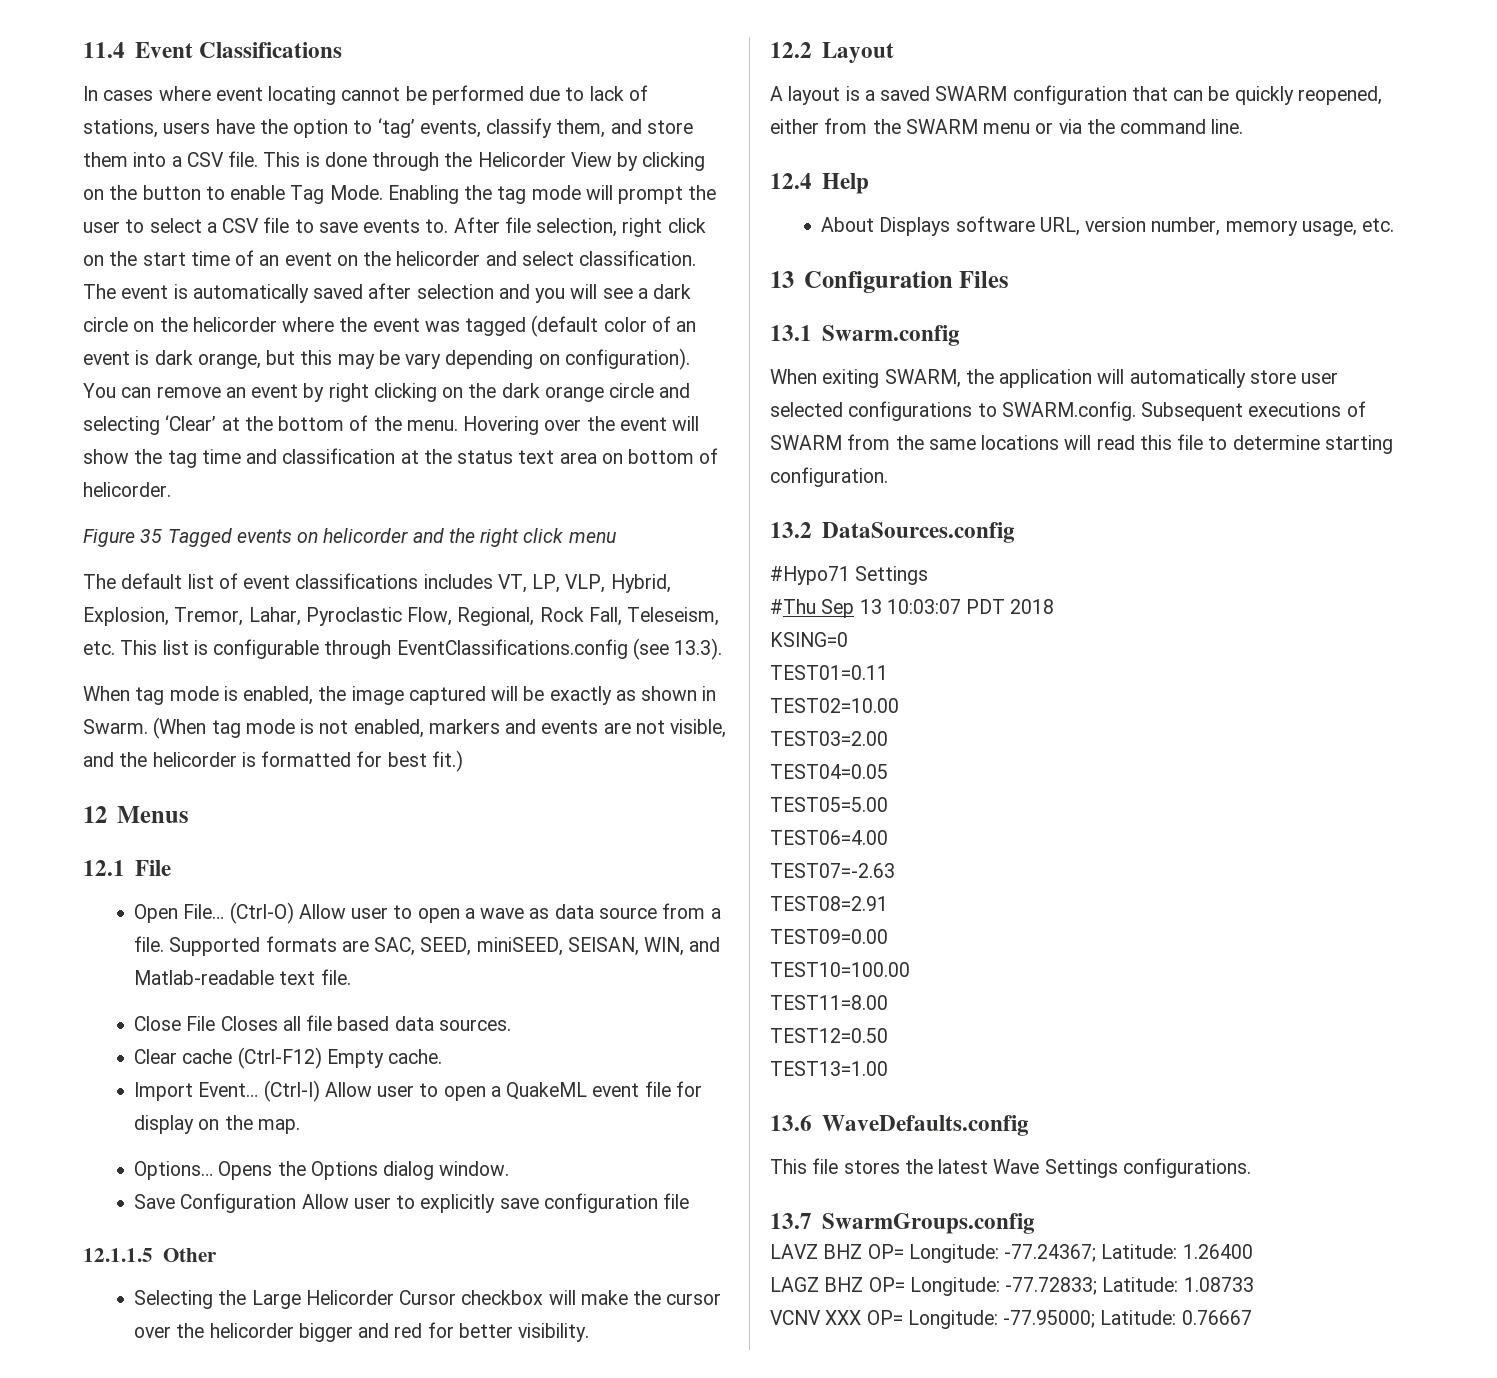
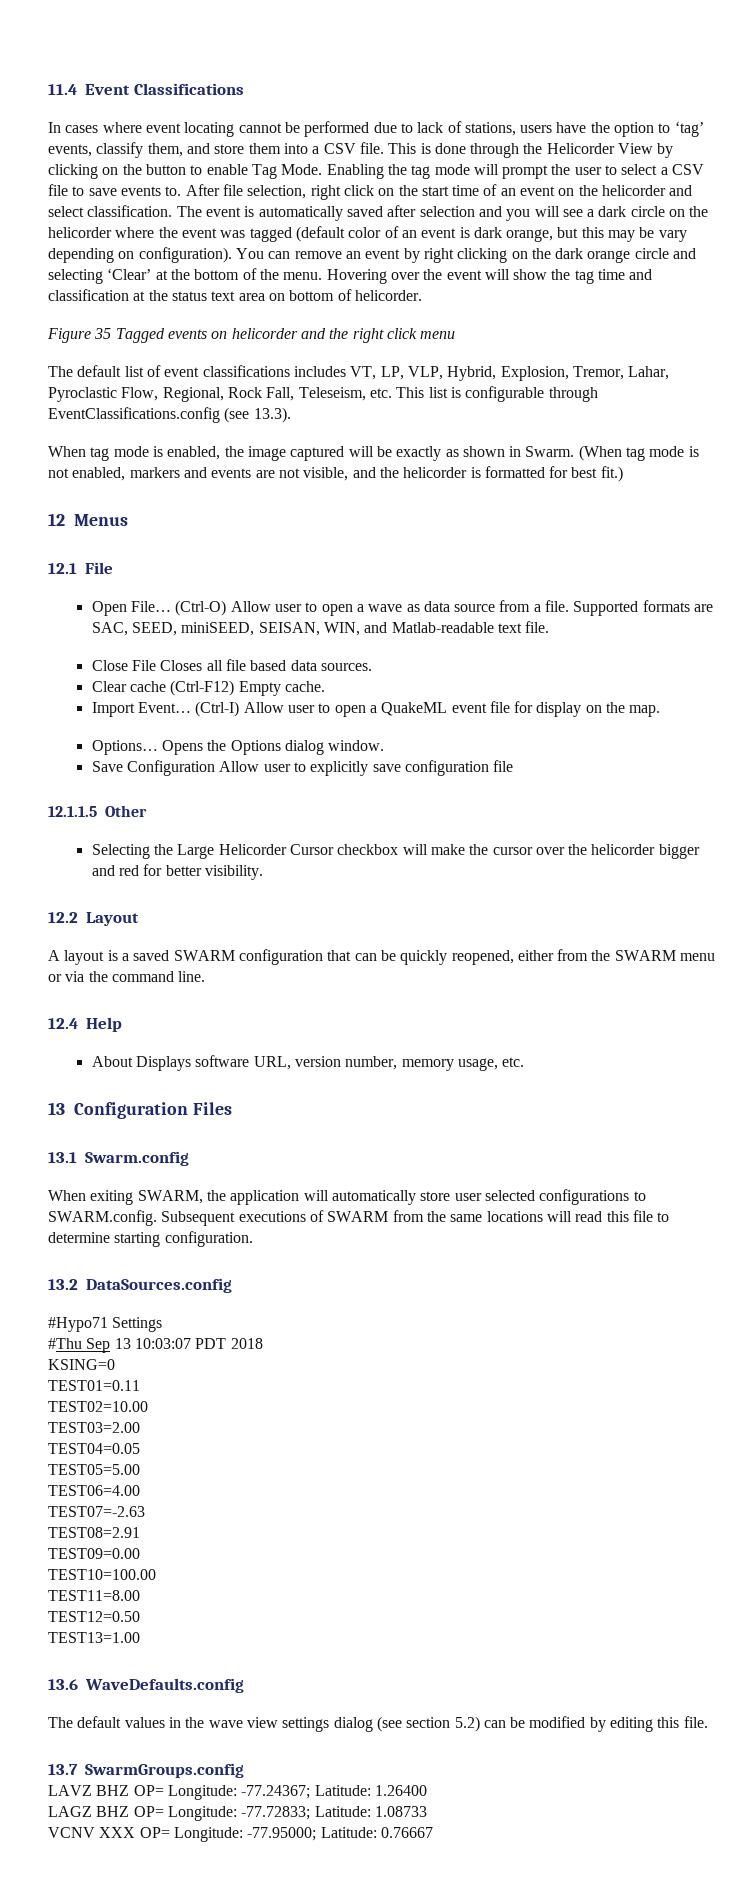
[770,1158,1251,1178] This file stores the latest Wave Settings configurations. -> [48,1716,708,1732] The default values in the wave view settings dialog (see section 5.2) can be modified by editing this file.

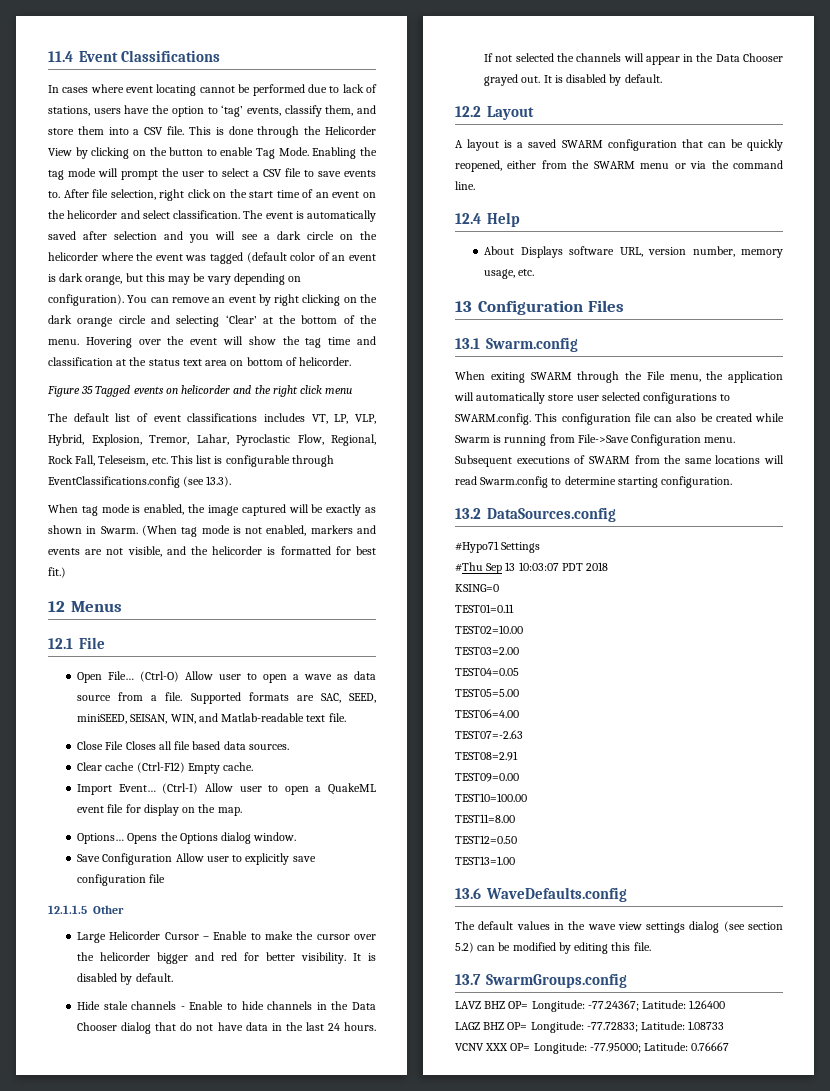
[91,844,173,859] Selecting the -> (124, 909) none
[337,844,428,855] checkbox will -> [203,931,261,940] – Enable to
(263, 872) none -> [353,953,376,961] [77,973,173,985] [77,1001,376,1010] [77,1022,376,1034] [484,53,783,65] [484,74,662,86] It is disabled by default. // Hide stale channels - Enable to hide channels in the Data Chooser dialog that do not have data in the last 24 hours. If not selected the channels will appear in the Data Chooser grayed out. It is disabled by default.
[137,1190,203,1204] SWARM, -> [530,371,701,383] SWARM through the File menu,
(157, 1218) none -> [535,413,784,425] [455,434,736,446] This configuration file can also be created while Swarm is running from File->Save Configuration menu.
[606,1210,653,1222] this file -> [480,476,549,488] Swarm.config

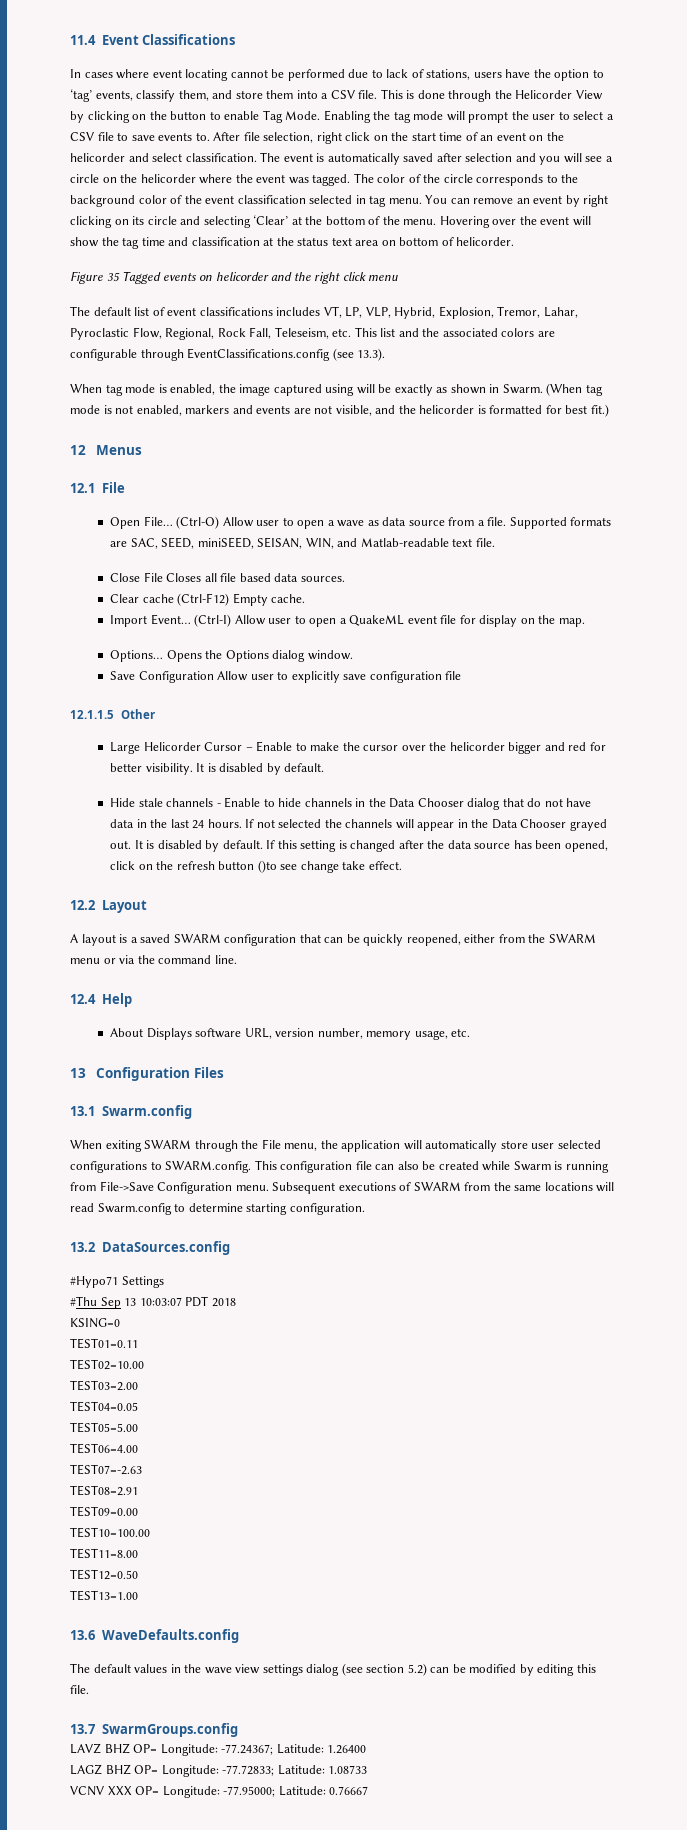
[276,231,301,240] dark -> (613, 159) none
[209,252,376,264] [48,273,302,285] [48,294,124,306] tagged (default color of an event is dark orange, but this may be vary depending on configuration). -> [312,173,579,186] [70,195,422,207] tagged. The color of the circle corresponds to the background color of the event classification selected in tag menu.
[359,294,377,303] [48,315,114,327] the dark orange -> [132,216,145,225] its
[214,456,223,464] is -> [398,328,555,337] and the associated colors are
(286, 510) none -> [325,384,355,396] using
(662, 78) none -> [266,840,608,852] [110,860,402,873] If this setting is changed after the data source has been opened, click on the refresh button ()to see change take effect.

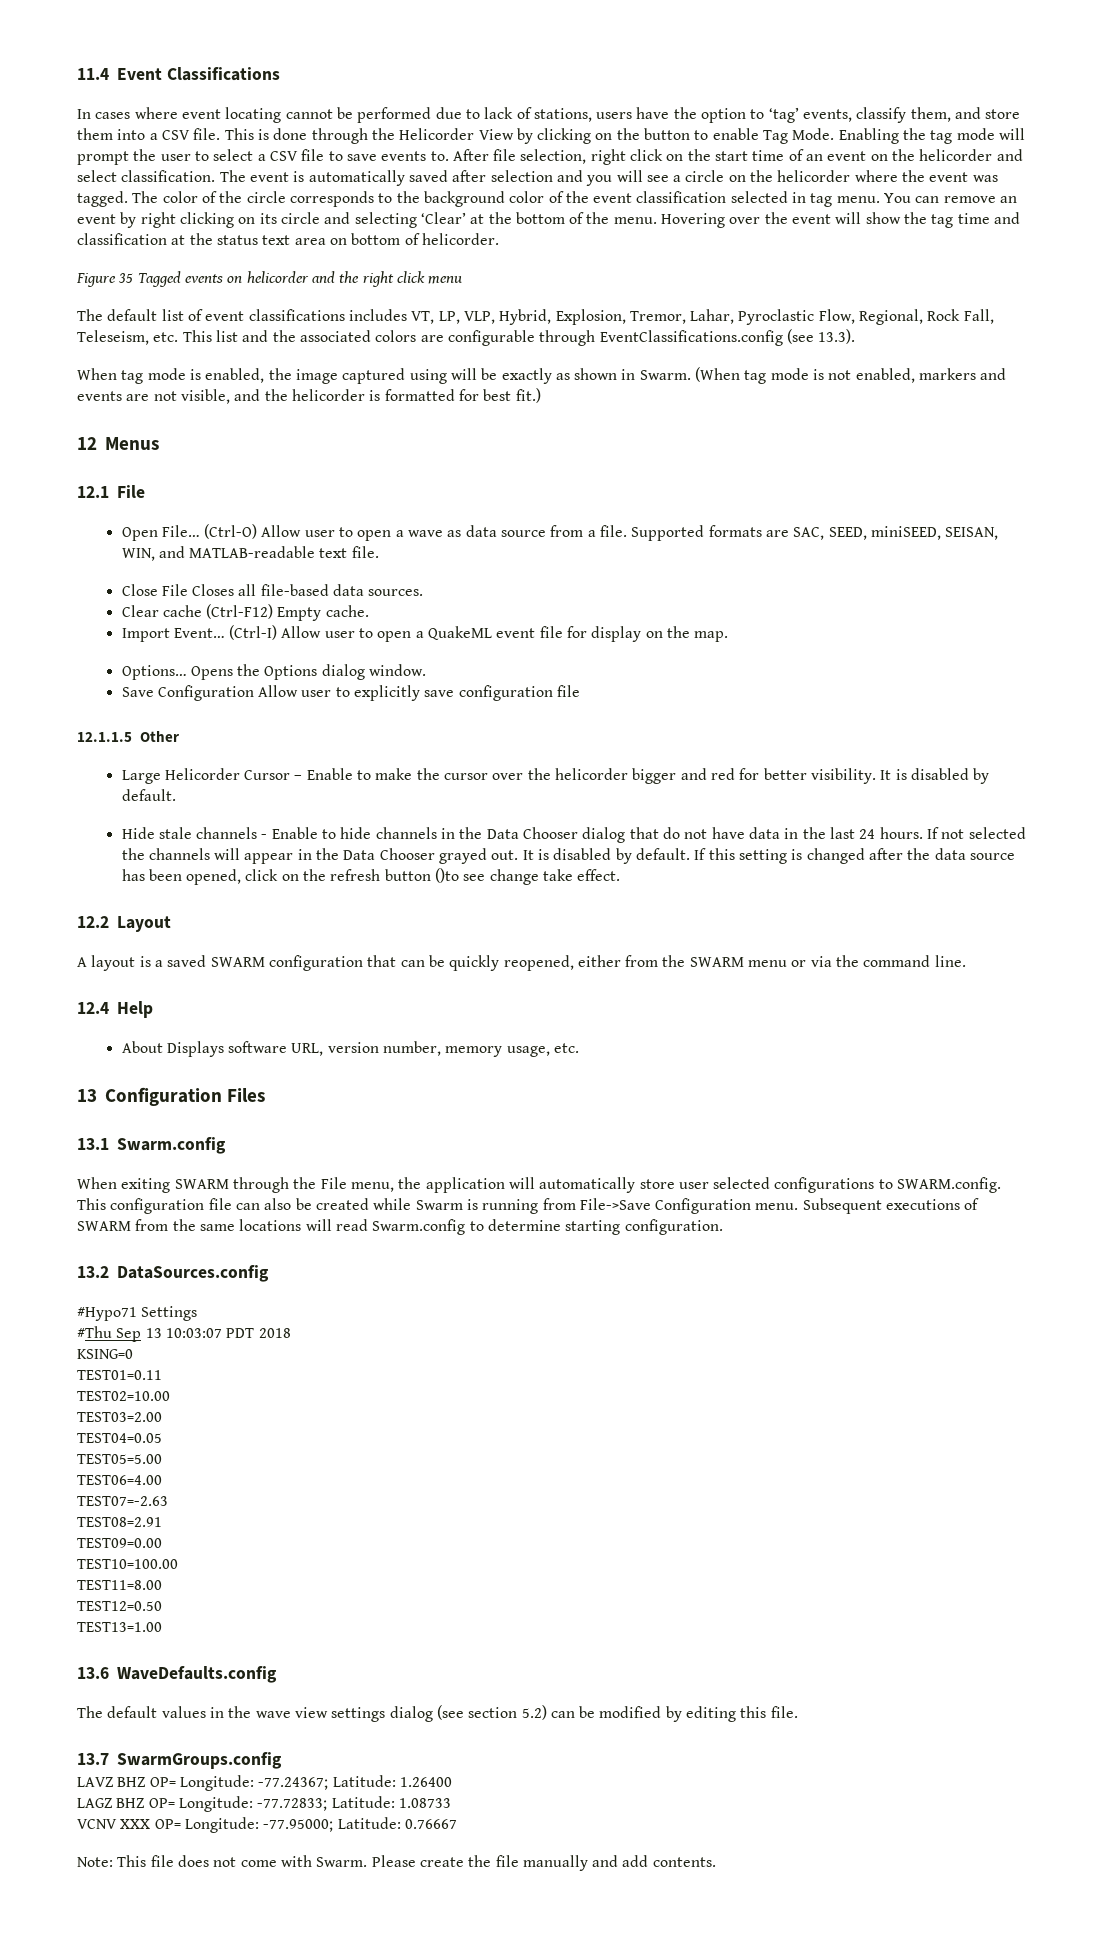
[360,538,449,547] Matlab-readable -> [189,546,316,558] MATLAB-readable
[220,573,271,582] file based -> [260,584,329,596] file-based
(369, 1790) none -> [77,1855,716,1871] // Note: This file does not come with Swarm. Please create the file manually and add contents.

